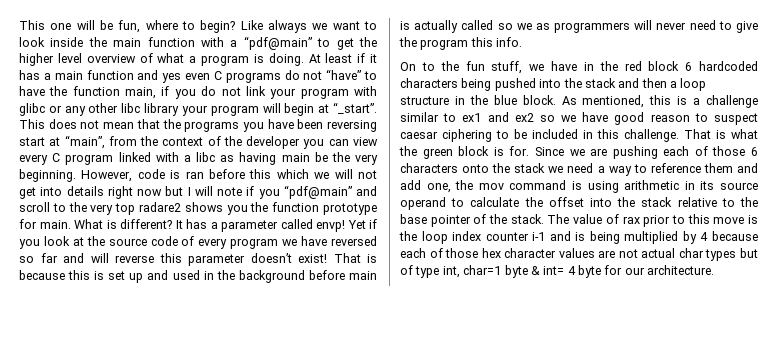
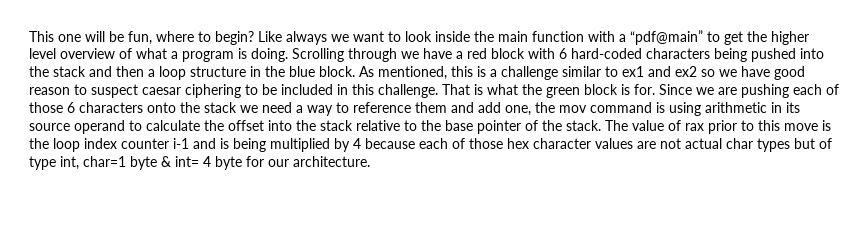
[308,53,377,63] [19,69,377,83] [19,86,378,99] [19,102,377,116] [19,119,377,132] [19,135,378,149] [19,152,378,165] [19,169,377,182] [19,185,377,199] [19,202,378,215] [19,219,377,232] [19,236,378,249] [19,253,377,266] [19,270,377,283] [400,20,758,33] [399,37,523,50] [400,61,758,74] At least if it has a main function and yes even C programs do not “have” to have the function main, if you do not link your program with glibc or any other libc library your program will begin at “_start”. This does not mean that the programs you have been reversing start at “main”, from the context of the developer you can view every C program linked with a libc as having main be the very beginning. However, code is ran before this which we will not get into details right now but I will note if you “pdf@main” and scroll to the very top radare2 shows you the function prototype for main. What is different? It has a parameter called envp! Yet if you look at the source code of every program we have reversed so far and will reverse this parameter doesn’t exist! That is because this is set up and used in the background before main is actually called so we as programmers will never need to give the program this info. // On to the fun stuff, we have in the red block 6 hardcoded -> [292,48,642,62] Scrolling through we have a red block with 6 hard-coded

